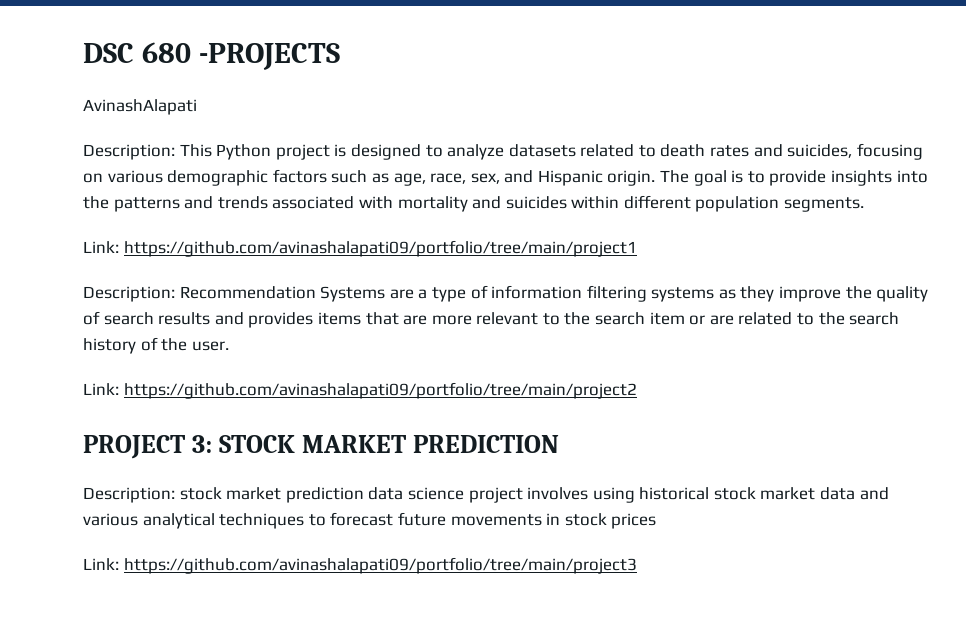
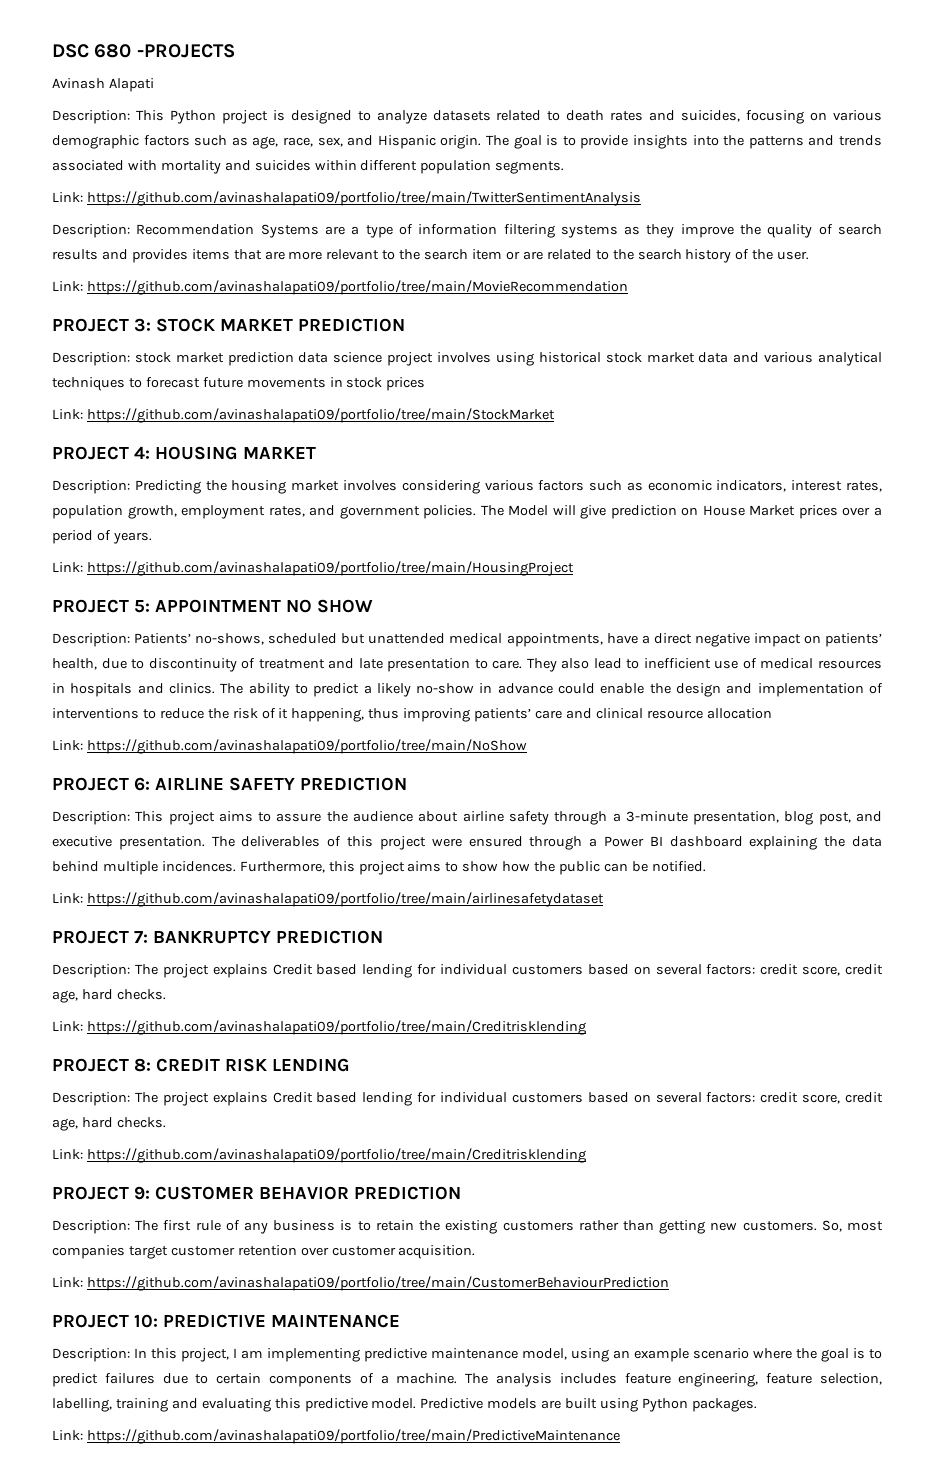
[83,99,197,115] AvinashAlapati -> [52,78,154,92] Avinash Alapati
[123,240,637,257] https://github.com/avinashalapati09/portfolio/tree/main/project1 -> [86,191,641,206] https://github.com/avinashalapati09/portfolio/tree/main/TwitterSentimentAnalysis
[123,382,637,399] https://github.com/avinashalapati09/portfolio/tree/main/project2 -> [86,280,628,295] https://github.com/avinashalapati09/portfolio/tree/main/MovieRecommendation
[123,557,637,574] https://github.com/avinashalapati09/portfolio/tree/main/project3 -> [86,408,555,423] [52,446,316,460] [52,480,883,494] [52,505,882,519] [52,530,152,544] [52,561,574,576] [52,599,373,613] [52,633,882,647] [52,658,882,672] [52,683,883,697] [52,708,772,722] [52,739,527,754] [52,777,407,791] [52,811,882,825] [52,836,882,850] [52,861,706,875] [52,892,604,907] [52,930,383,944] [52,964,883,978] [52,989,166,1003] [52,1020,586,1035] [52,1058,350,1072] [52,1092,883,1106] [52,1117,166,1131] [52,1148,586,1163] [52,1186,461,1200] [52,1220,884,1234] [52,1245,476,1259] [52,1276,669,1291] [52,1314,400,1328] [52,1348,882,1362] [52,1373,882,1387] [52,1398,757,1412] [52,1429,620,1444] https://github.com/avinashalapati09/portfolio/tree/main/StockMarket // PROJECT 4: HOUSING MARKET // Description: Predicting the housing market involves considering various factors such as economic indicators, interest rates, population growth, employment rates, and government policies. The Model will give prediction on House Market prices over a period of years. // Link: https://github.com/avinashalapati09/portfolio/tree/main/HousingProject // PROJECT 5: APPOINTMENT NO SHOW // Description: Patients’ no-shows, scheduled but unattended medical appointments, have a direct negative impact on patients’ health, due to discontinuity of treatment and late presentation to care. They also lead to inefficient use of medical resources in hospitals and clinics. The ability to predict a likely no-show in advance could enable the design and implementation of interventions to reduce the risk of it happening, thus improving patients’ care and clinical resource allocation // Link: https://github.com/avinashalapati09/portfolio/tree/main/NoShow // PROJECT 6: AIRLINE SAFETY PREDICTION // Description: This project aims to assure the audience about airline safety through a 3-minute presentation, blog post, and executive presentation. The deliverables of this project were ensured through a Power BI dashboard explaining the data behind multiple incidences. Furthermore, this project aims to show how the public can be notified. // Link: https://github.com/avinashalapati09/portfolio/tree/main/airlinesafetydataset // PROJECT 7: BANKRUPTCY PREDICTION // Description: The project explains Credit based lending for individual customers based on several factors: credit score, credit age, hard checks. // Link: https://github.com/avinashalapati09/portfolio/tree/main/Creditrisklending // PROJECT 8: CREDIT RISK LENDING // Description: The project explains Credit based lending for individual customers based on several factors: credit score, credit age, hard checks. // Link: https://github.com/avinashalapati09/portfolio/tree/main/Creditrisklending // PROJECT 9: CUSTOMER BEHAVIOR PREDICTION // Description: The first rule of any business is to retain the existing customers rather than getting new customers. So, most companies target customer retention over customer acquisition. // Link: https://github.com/avinashalapati09/portfolio/tree/main/CustomerBehaviourPrediction // PROJECT 10: PREDICTIVE MAINTENANCE // Description: In this project, I am implementing predictive maintenance model, using an example scenario where the goal is to predict failures due to certain components of a machine. The analysis includes feature engineering, feature selection, labelling, training and evaluating this predictive model. Predictive models are built using Python packages. // Link: https://github.com/avinashalapati09/portfolio/tree/main/PredictiveMaintenance

